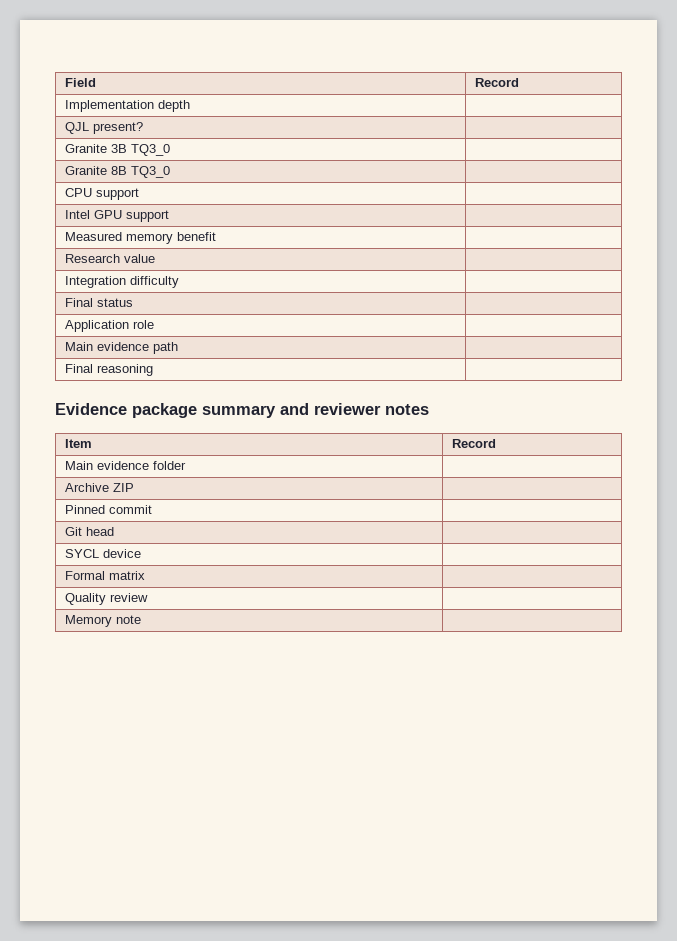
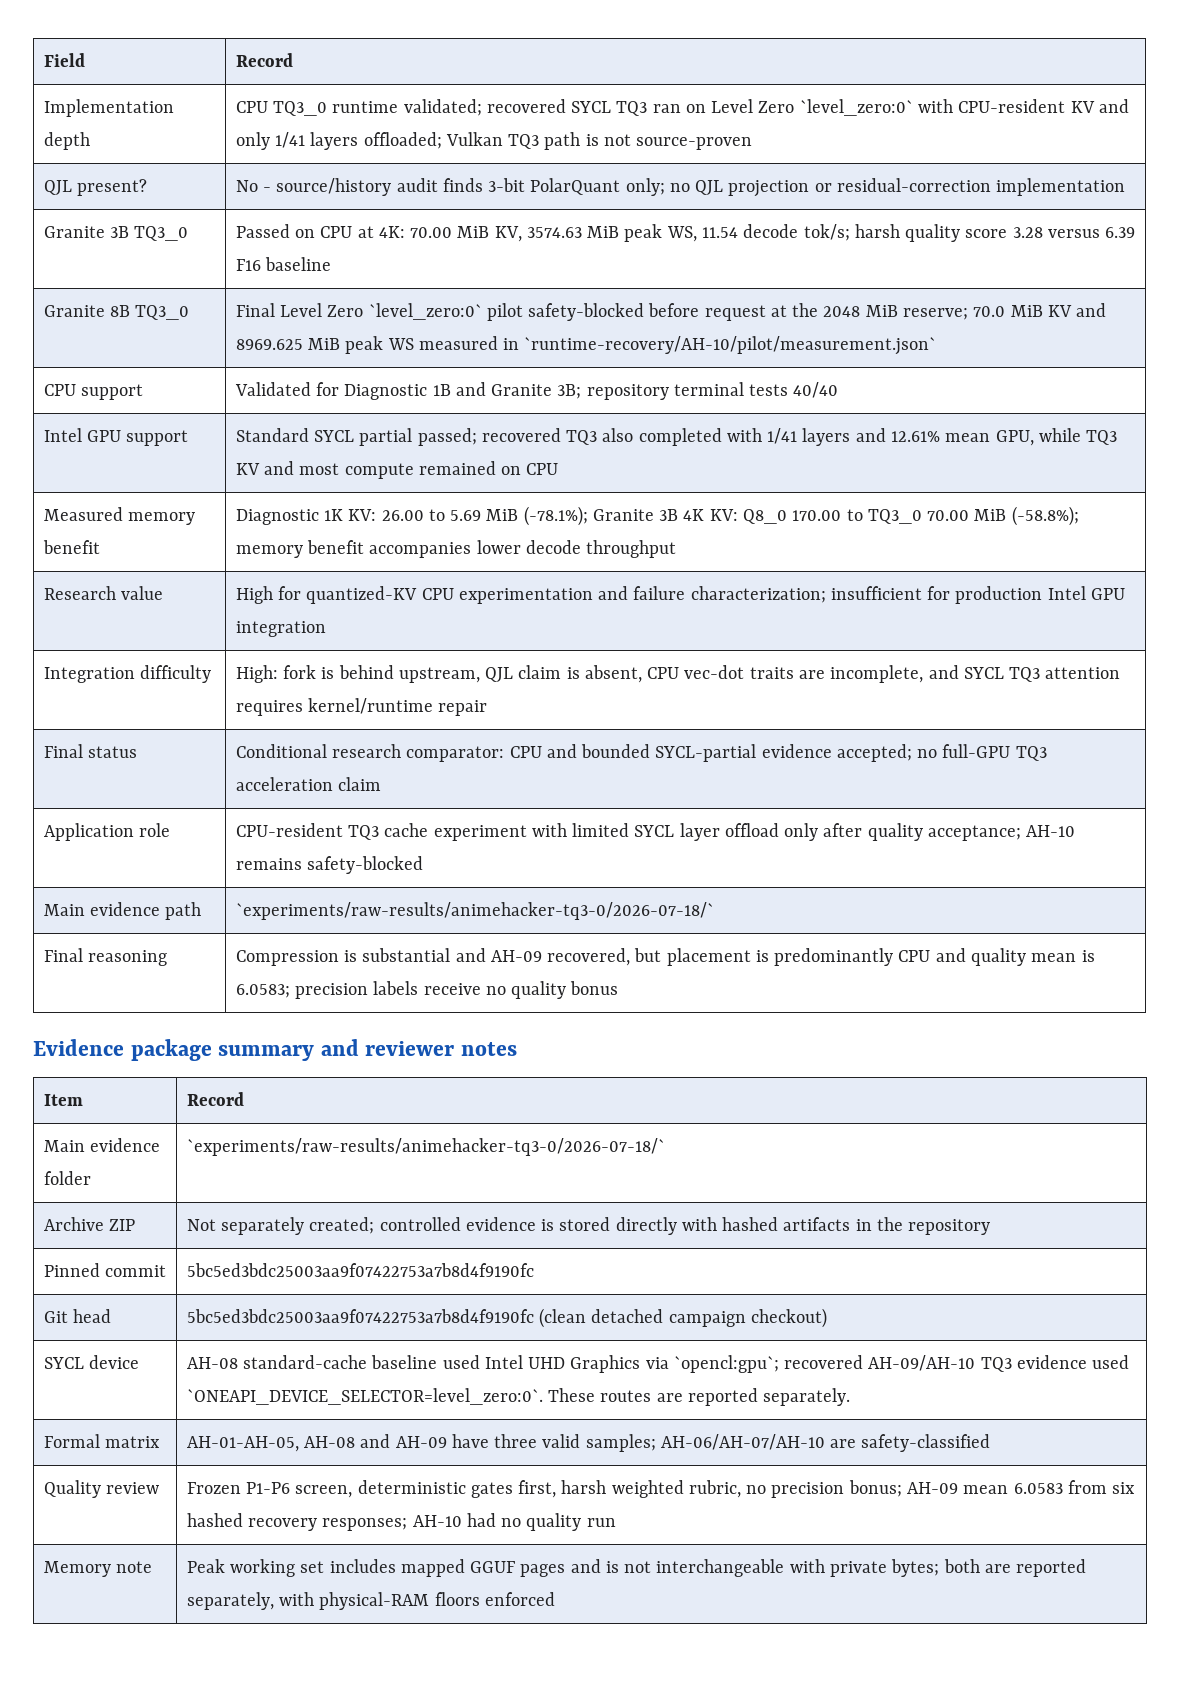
[65,122,144,134] [65,144,171,156] [65,166,171,178] [65,188,140,200] [65,210,170,222] [65,232,217,244] [65,254,156,263] [65,276,180,288] [65,298,134,307] [65,320,155,332] // QJL present? | // Granite 3B TQ3_0 | // Granite 8B TQ3_0 | // CPU support | // Intel GPU support | // Measured memory benefit | // Research value | // Integration difficulty | // Final status | // Application role | -> [235,99,1129,116] [235,132,753,150] [43,179,148,196] [235,178,1126,197] [43,226,189,241] [235,224,1136,242] [235,257,332,271] [43,305,190,320] [235,303,1107,321] [235,336,937,355] [43,384,144,400] [234,382,839,400] [43,428,189,446] [235,428,1118,446] [235,461,559,479] [43,507,196,525] [42,540,100,554] [235,506,1079,526] [235,540,677,558] [43,586,164,600] [235,586,1125,604] [235,621,326,637] [43,665,212,683] [235,665,1121,683] [235,698,488,716] [43,744,138,758] [235,744,1047,762] [235,777,382,791] [43,823,171,841] [235,823,1076,841] [235,856,424,874] CPU TQ3_0 runtime validated; recovered SYCL TQ3 ran on Level Zero `level_zero:0` with CPU-resident KV and only 1/41 layers offloaded; Vulkan TQ3 path is not source-proven // QJL present? | No - source/history audit finds 3-bit PolarQuant only; no QJL projection or residual-correction implementation // Granite 3B TQ3_0 | Passed on CPU at 4K: 70.00 MiB KV, 3574.63 MiB peak WS, 11.54 decode tok/s; harsh quality score 3.28 versus 6.39 F16 baseline // Granite 8B TQ3_0 | Final Level Zero `level_zero:0` pilot safety-blocked before request at the 2048 MiB reserve; 70.0 MiB KV and 8969.625 MiB peak WS measured in `runtime-recovery/AH-10/pilot/measurement.json` // CPU support | Validated for Diagnostic 1B and Granite 3B; repository terminal tests 40/40 // Intel GPU support | Standard SYCL partial passed; recovered TQ3 also completed with 1/41 layers and 12.61% mean GPU, while TQ3 KV and most compute remained on CPU // Measured memory benefit | Diagnostic 1K KV: 26.00 to 5.69 MiB (-78.1%); Granite 3B 4K KV: Q8_0 170.00 to TQ3_0 70.00 MiB (-58.8%); memory benefit accompanies lower decode throughput // Research value | High for quantized-KV CPU experimentation and failure characterization; insufficient for production Intel GPU integration // Integration difficulty | High: fork is behind upstream, QJL claim is absent, CPU vec-dot traits are incomplete, and SYCL TQ3 attention requires kernel/runtime repair // Final status | Conditional research comparator: CPU and bounded SYCL-partial evidence accepted; no full-GPU TQ3 acceleration claim // Application role | CPU-resident TQ3 cache experiment with limited SYCL layer offload only after quality acceptance; AH-10 remains safety-blocked
(179, 348) none -> [235,902,714,920] `experiments/raw-results/animehacker-tq3-0/2026-07-18/`
(154, 370) none -> [235,948,1095,966] [235,981,619,999] Compression is substantial and AH-09 recovered, but placement is predominantly CPU and quality mean is 6.0583; precision labels receive no quality bonus
(187, 465) none -> [186,1138,665,1156] `experiments/raw-results/animehacker-tq3-0/2026-07-18/`
(135, 487) none -> [186,1217,991,1235] Not separately created; controlled evidence is stored directly with hashed artifacts in the repository
(153, 509) none -> [186,1263,534,1277] 5bc5ed3bdc25003aa9f07422753a7b8d4f9190fc
[65,549,142,558] [65,571,146,580] [65,593,149,605] [65,615,142,627] // SYCL device | // Formal matrix | // Quality review | // Memory note | -> [186,1308,827,1328] [43,1355,140,1369] [186,1355,1130,1373] [186,1388,851,1406] [43,1434,161,1448] [186,1434,991,1452] [43,1480,160,1498] [186,1480,1136,1498] [186,1513,616,1531] [43,1561,153,1577] [186,1559,1087,1577] [186,1592,555,1610] 5bc5ed3bdc25003aa9f07422753a7b8d4f9190fc (clean detached campaign checkout) // SYCL device | AH-08 standard-cache baseline used Intel UHD Graphics via `opencl:gpu`; recovered AH-09/AH-10 TQ3 evidence used `ONEAPI_DEVICE_SELECTOR=level_zero:0`. These routes are reported separately. // Formal matrix | AH-01-AH-05, AH-08 and AH-09 have three valid samples; AH-06/AH-07/AH-10 are safety-classified // Quality review | Frozen P1-P6 screen, deterministic gates first, harsh weighted rubric, no precision bonus; AH-09 mean 6.0583 from six hashed recovery responses; AH-10 had no quality run // Memory note | Peak working set includes mapped GGUF pages and is not interchangeable with private bytes; both are reported separately, with physical-RAM floors enforced

